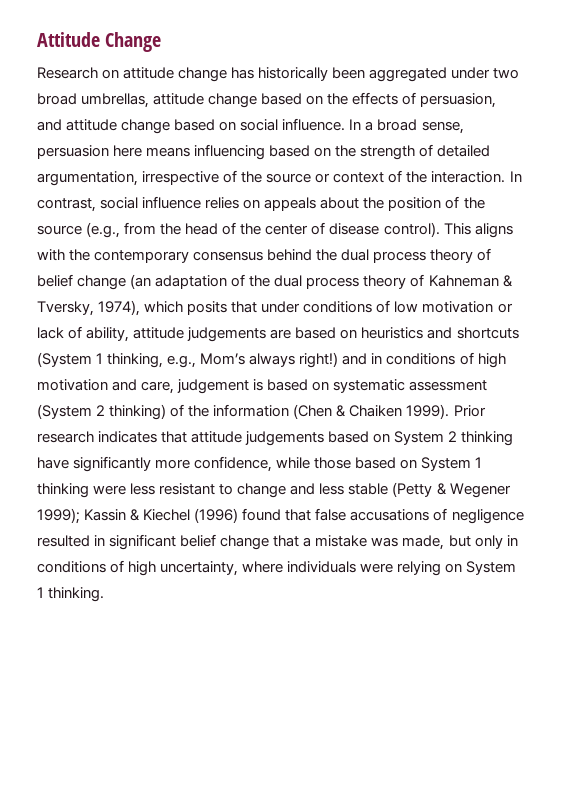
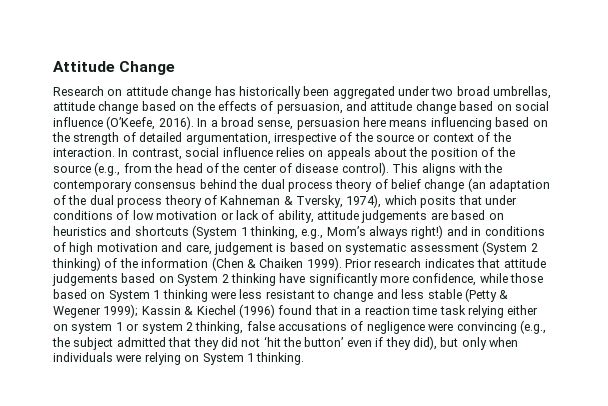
[282,118,346,131] influence. -> [53,116,194,130] influence (O’Keefe, 2016).
[315,508,524,524] [37,534,518,550] [37,560,284,576] false accusations of negligence resulted in significant belief change that a mistake was made, but only in conditions of high uncertainty, where -> [341,305,539,318] [53,320,546,334] [52,336,518,350] in a reaction time task relying either on system 1 or system 2 thinking, false accusations of negligence were convincing (e.g., the subject admitted that they did not ‘hit the button’ even if they did), but only when

